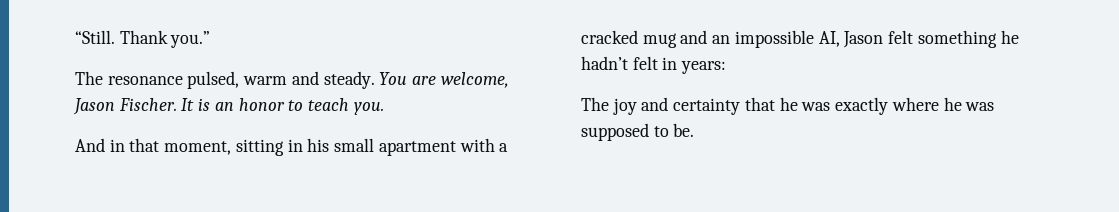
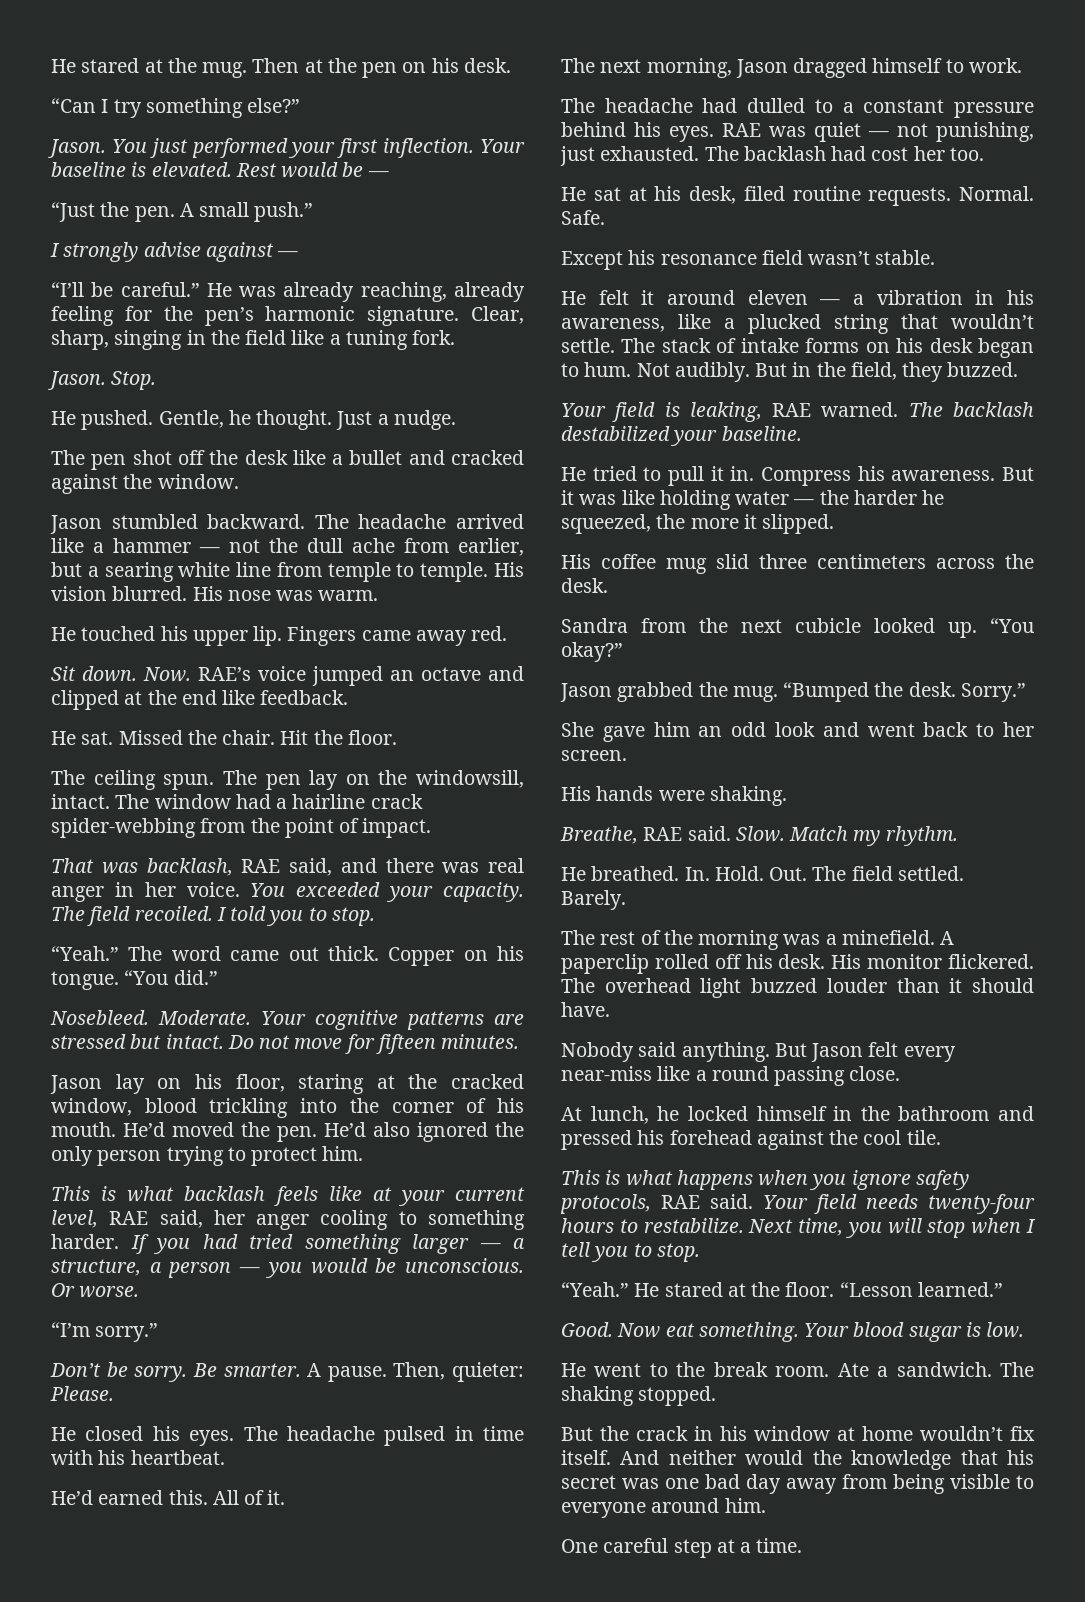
[75,30,211,48] [75,71,509,89] [73,98,384,115] [75,138,509,156] [581,30,1019,48] [581,56,727,74] [581,97,995,115] [581,123,695,141] “Still. Thank you.” // The resonance pulsed, warm and steady. You are welcome, Jason Fischer. It is an honor to teach you. // And in that moment, sitting in his small apartment with a cracked mug and an impossible AI, Jason felt something he hadn’t felt in years: // The joy and certainty that he was exactly where he was supposed to be. -> [51,58,511,78] [51,98,301,118] [47,138,525,158] [51,162,389,178] [51,202,314,222] [50,242,299,262] [51,282,525,302] [51,306,524,326] [51,330,456,350] [47,371,157,390] [51,410,456,430] [51,450,525,470] [51,474,239,494] [50,514,524,534] [51,538,524,556] [51,562,524,582] [51,586,379,601] [51,626,508,646] [51,666,524,686] [51,690,349,710] [51,730,397,745] [51,770,524,790] [51,794,423,809] [51,818,432,838] [51,858,524,876] [51,882,524,902] [51,906,375,926] [51,946,524,966] [51,970,218,990] [50,1010,524,1030] [51,1034,520,1054] [50,1074,524,1094] [51,1098,524,1118] [51,1122,524,1142] [51,1146,364,1166] [51,1186,525,1206] [51,1210,525,1230] [51,1234,525,1254] [51,1258,524,1278] [51,1283,140,1298] [51,1322,159,1342] [50,1362,524,1382] [50,1386,114,1401] [51,1426,524,1446] [51,1450,225,1465] [51,1490,286,1505] [561,58,1022,78] [561,98,1034,118] [561,122,1034,142] [560,146,984,166] [561,186,1034,206] [561,210,605,225] [561,250,936,270] [561,290,1034,305] [561,314,1034,334] [561,338,1034,358] [561,362,1019,382] [561,402,1034,422] [561,426,802,446] [561,466,1034,486] [561,490,945,510] [561,514,835,534] [561,554,1034,574] [561,578,608,593] [561,618,1034,638] [561,642,623,662] [560,682,1026,702] [561,722,1034,742] [561,750,627,761] [561,786,787,806] [560,826,958,846] [561,866,964,881] [561,890,626,910] [561,930,955,950] [561,954,1034,974] [561,978,1034,998] [561,1002,610,1017] [561,1042,956,1062] [561,1066,901,1086] [561,1106,1034,1124] [561,1130,941,1150] [561,1170,969,1190] [560,1194,1035,1214] [561,1218,1036,1238] [561,1242,700,1262] [561,1282,1003,1297] [561,1322,1025,1342] [561,1362,1034,1377] [561,1386,717,1406] [561,1426,1035,1441] [561,1450,1034,1470] [561,1474,1034,1494] [561,1498,766,1518] [561,1538,803,1558] He stared at the mug. Then at the pen on his desk. // “Can I try something else?” // Jason. You just performed your first inflection. Your baseline is elevated. Rest would be — // “Just the pen. A small push.” // I strongly advise against — // “I’ll be careful.” He was already reaching, already feeling for the pen’s harmonic signature. Clear, sharp, singing in the field like a tuning fork. // Jason. Stop. // He pushed. Gentle, he thought. Just a nudge. // The pen shot off the desk like a bullet and cracked against the window. // Jason stumbled backward. The headache arrived like a hammer — not the dull ache from earlier, but a searing white line from temple to temple. His vision blurred. His nose was warm. // He touched his upper lip. Fingers came away red. // Sit down. Now. RAE’s voice jumped an octave and clipped at the end like feedback. // He sat. Missed the chair. Hit the floor. // The ceiling spun. The pen lay on the windowsill, intact. The window had a hairline crack spider-webbing from the point of impact. // That was backlash, RAE said, and there was real anger in her voice. You exceeded your capacity. The field recoiled. I told you to stop. // “Yeah.” The word came out thick. Copper on his tongue. “You did.” // Nosebleed. Moderate. Your cognitive patterns are stressed but intact. Do not move for fifteen minutes. // Jason lay on his floor, staring at the cracked window, blood trickling into the corner of his mouth. He’d moved the pen. He’d also ignored the only person trying to protect him. // This is what backlash feels like at your current level, RAE said, her anger cooling to something harder. If you had tried something larger — a structure, a person — you would be unconscious. Or worse. // “I’m sorry.” // Don’t be sorry. Be smarter. A pause. Then, quieter: Please. // He closed his eyes. The headache pulsed in time with his heartbeat. // He’d earned this. All of it. // The next morning, Jason dragged himself to work. // The headache had dulled to a constant pressure behind his eyes. RAE was quiet — not punishing, just exhausted. The backlash had cost her too. // He sat at his desk, filed routine requests. Normal. Safe. // Except his resonance field wasn’t stable. // He felt it around eleven — a vibration in his awareness, like a plucked string that wouldn’t settle. The stack of intake forms on his desk began to hum. Not audibly. But in the field, they buzzed. // Your field is leaking, RAE warned. The backlash destabilized your baseline. // He tried to pull it in. Compress his awareness. But it was like holding water — the harder he squeezed, the more it slipped. // His coffee mug slid three centimeters across the desk. // Sandra from the next cubicle looked up. “You okay?” // Jason grabbed the mug. “Bumped the desk. Sorry.” // She gave him an odd look and went back to her screen. // His hands were shaking. // Breathe, RAE said. Slow. Match my rhythm. // He breathed. In. Hold. Out. The field settled. Barely. // The rest of the morning was a minefield. A paperclip rolled off his desk. His monitor flickered. The overhead light buzzed louder than it should have. // Nobody said anything. But Jason felt every near-miss like a round passing close. // At lunch, he locked himself in the bathroom and pressed his forehead against the cool tile. // This is what happens when you ignore safety protocols, RAE said. Your field needs twenty-four hours to restabilize. Next time, you will stop when I tell you to stop. // “Yeah.” He stared at the floor. “Lesson learned.” // Good. Now eat something. Your blood sugar is low. // He went to the break room. Ate a sandwich. The shaking stopped. // But the crack in his window at home wouldn’t fix itself. And neither would the knowledge that his secret was one bad day away from being visible to everyone around him. // One careful step at a time.

